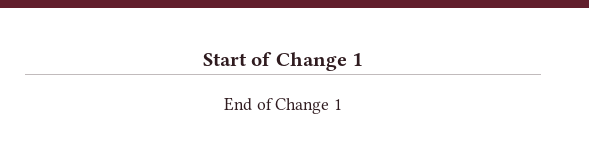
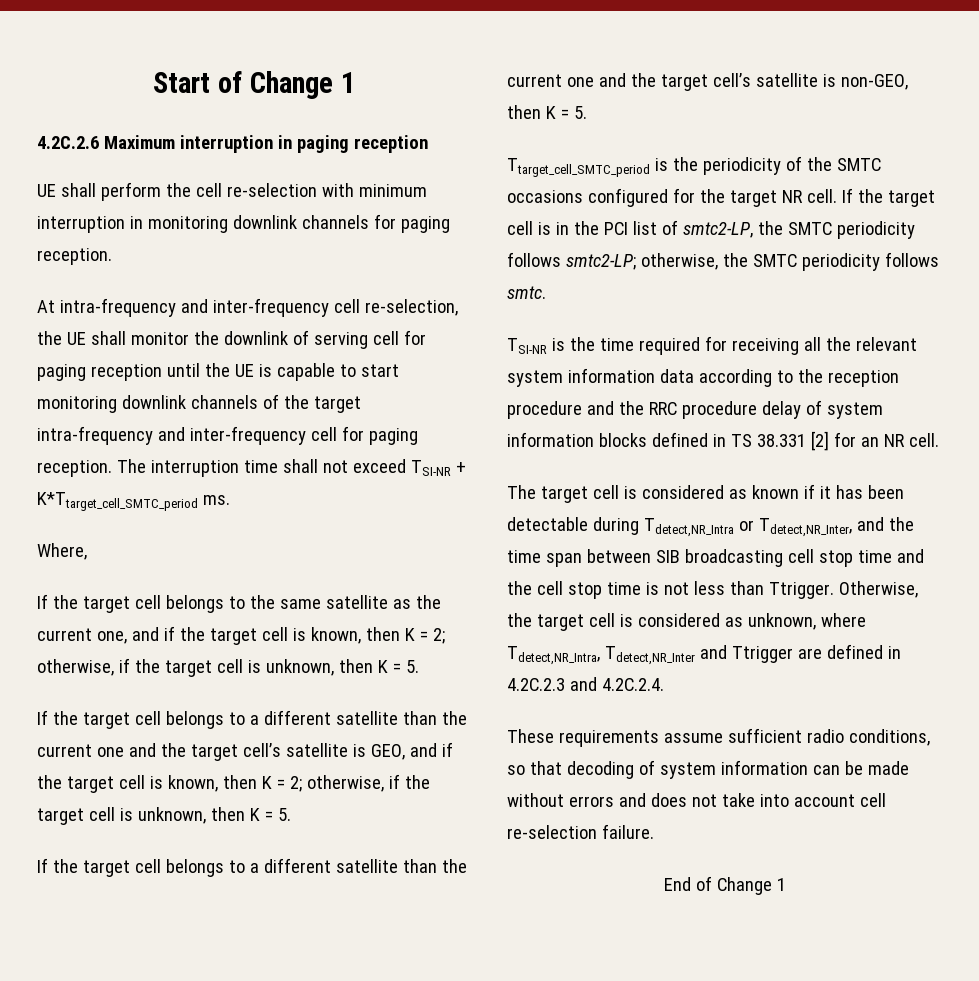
(364, 59) none -> [37,135,428,153] [37,182,427,201] [37,214,450,233] [37,248,112,265] [37,298,458,317] [37,330,426,349] [37,363,399,381] [37,394,361,413] [37,426,418,445] [37,459,466,477] [37,492,230,511] [37,543,87,560] [37,594,441,613] [37,626,445,645] [37,658,419,677] [37,710,467,729] [37,742,453,761] [37,774,430,793] [37,807,291,825] [37,858,467,877] [507,73,908,91] [507,105,587,119] [507,156,881,177] [507,188,935,207] [507,220,915,239] [507,252,939,271] [507,286,546,299] [507,336,917,355] [507,368,899,387] [507,400,883,419] [507,431,939,451] [507,484,904,503] [507,517,914,537] [507,549,924,567] [507,581,918,599] [507,613,866,631] [507,644,901,665] [507,677,664,691] [507,728,930,747] [507,760,909,779] [507,793,886,807] [507,824,654,839] // 4.2C.2.6 Maximum interruption in paging reception // UE shall perform the cell re-selection with minimum interruption in monitoring downlink channels for paging reception. // At intra-frequency and inter-frequency cell re-selection, the UE shall monitor the downlink of serving cell for paging reception until the UE is capable to start monitoring downlink channels of the target intra-frequency and inter-frequency cell for paging reception. The interruption time shall not exceed TSI-NR + K*Ttarget_cell_SMTC_period ms. // Where, // If the target cell belongs to the same satellite as the current one, and if the target cell is known, then K = 2; otherwise, if the target cell is unknown, then K = 5. // If the target cell belongs to a different satellite than the current one and the target cell’s satellite is GEO, and if the target cell is known, then K = 2; otherwise, if the target cell is unknown, then K = 5. // If the target cell belongs to a different satellite than the current one and the target cell’s satellite is non-GEO, then K = 5. // Ttarget_cell_SMTC_period is the periodicity of the SMTC occasions configured for the target NR cell. If the target cell is in the PCI list of smtc2-LP, the SMTC periodicity follows smtc2-LP; otherwise, the SMTC periodicity follows smtc. // TSI-NR is the time required for receiving all the relevant system information data according to the reception procedure and the RRC procedure delay of system information blocks defined in TS 38.331 [2] for an NR cell. // The target cell is considered as known if it has been detectable during Tdetect,NR_Intra or Tdetect,NR_Inter, and the time span between SIB broadcasting cell stop time and the cell stop time is not less than Ttrigger. Otherwise, the target cell is considered as unknown, where Tdetect,NR_Intra, Tdetect,NR_Inter and Ttrigger are defined in 4.2C.2.3 and 4.2C.2.4. // These requirements assume sufficient radio conditions, so that decoding of system information can be made without errors and does not take into account cell re-selection failure.

